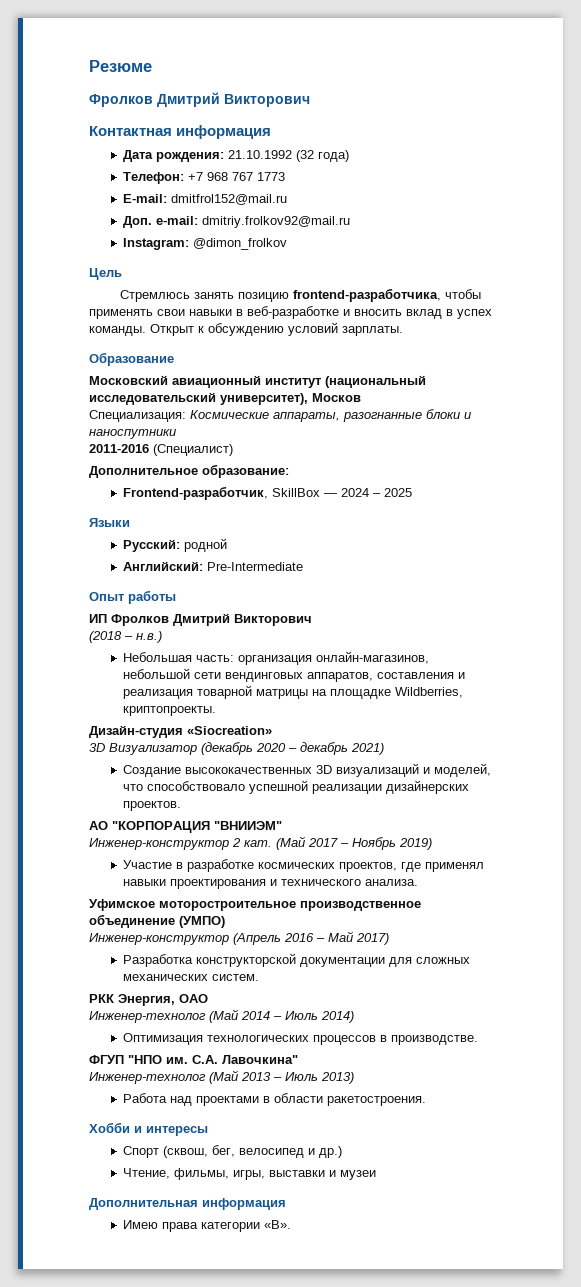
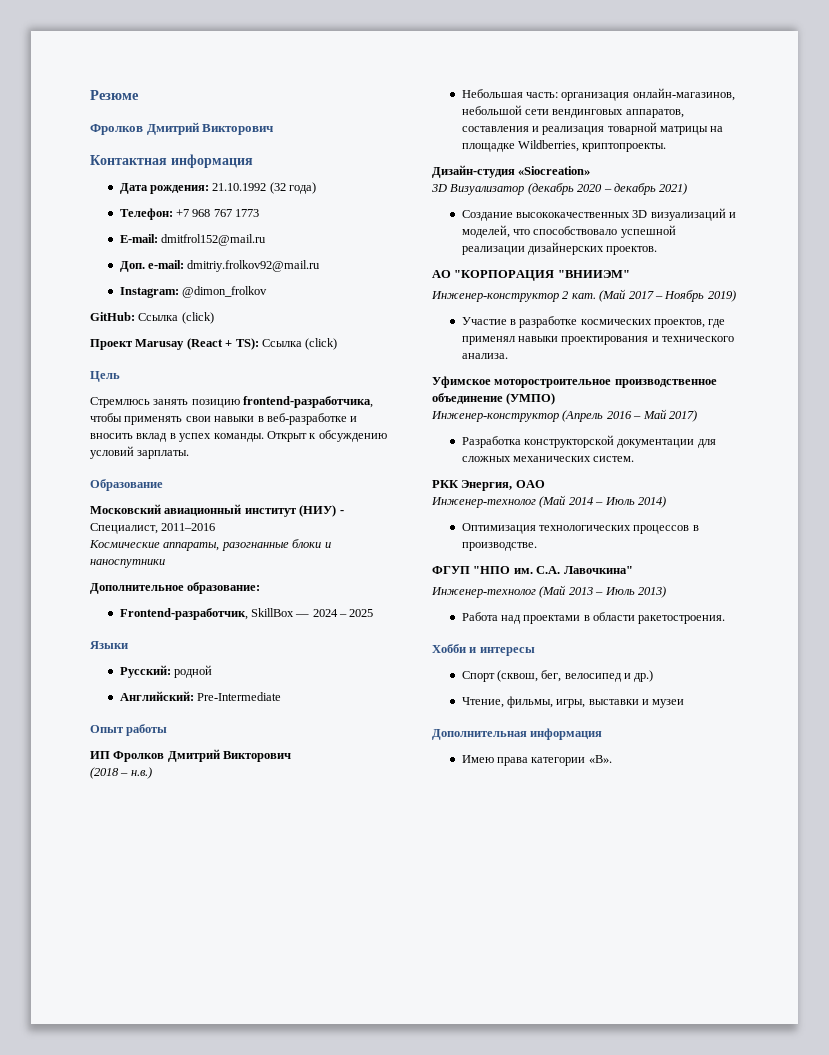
(287, 244) none -> [90,312,214,324] [90,338,338,350] // GitHub: Ссылка (click) // Проект Marusay (React + TS): Ссылка (click)
[325,375,426,388] [89,392,361,405] [89,410,186,422] (национальный исследовательский университет), Москов // Специализация: -> [299,505,344,517] [90,523,216,534] (НИУ) - Специалист, 2011–2016 //
[89,444,233,456] // 2011-2016 (Специалист) -> (165, 563) none

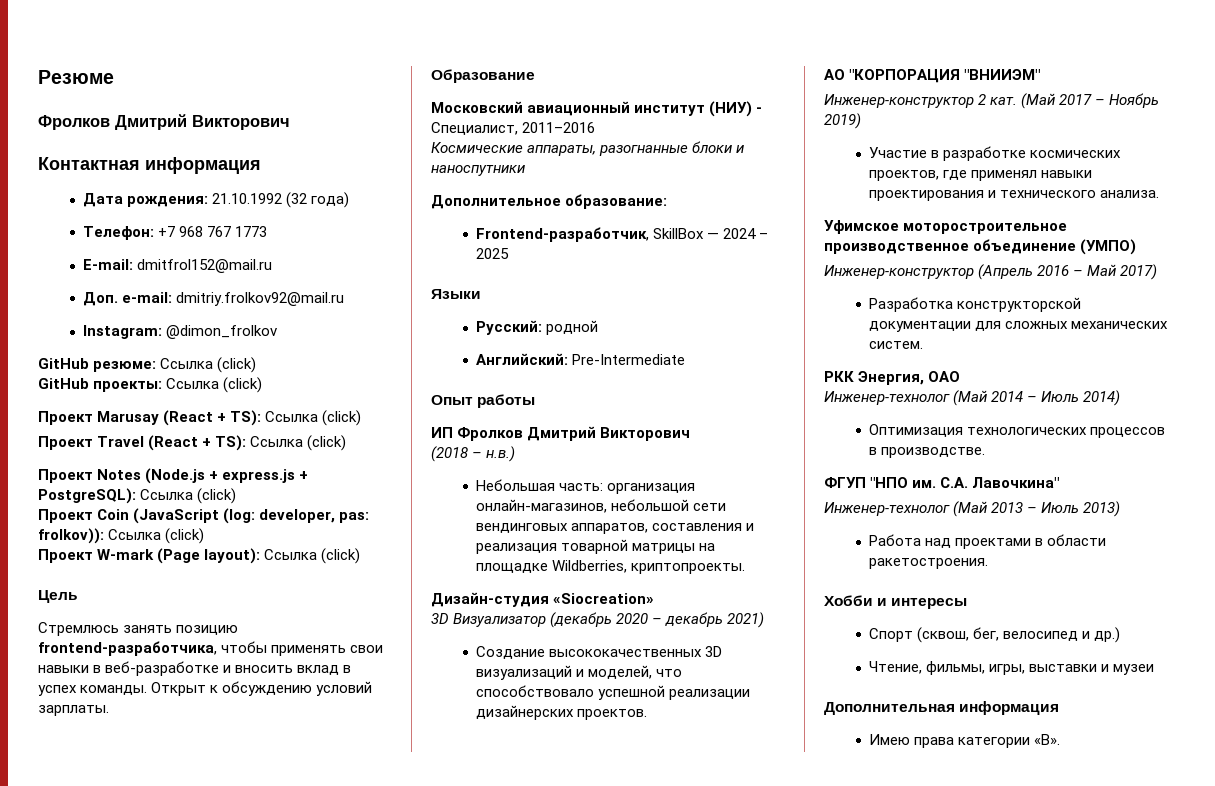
[90,312,135,321] GitHub: -> [38,357,257,373] [38,378,163,392] GitHub резюме: Ссылка (click) // GitHub проекты:
(338, 344) none -> [38,435,347,451] [38,468,309,484] [38,488,237,504] [38,508,370,524] [38,528,205,544] [38,548,361,564] // Проект Travel (React + TS): Ссылка (click) // Проект Notes (Node.js + express.js + PostgreSQL): Ссылка (click) // Проект Coin (JavaScript (log: developer, pas: frolkov)): Ссылка (click) // Проект W-mark (Page layout): Ссылка (click)

